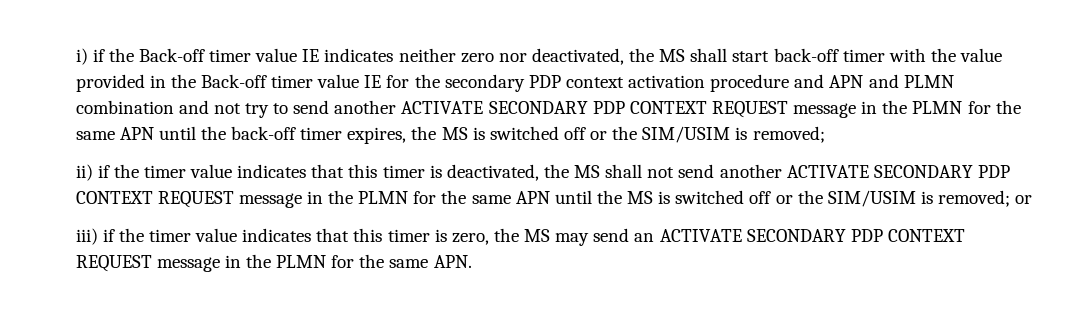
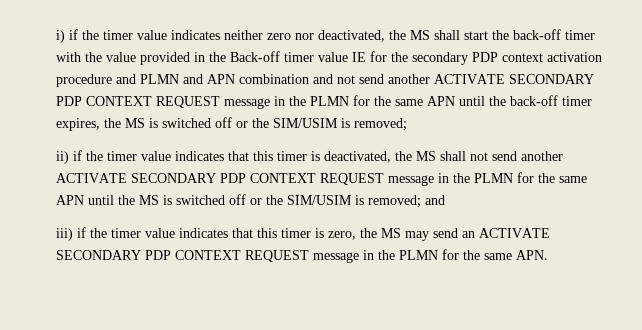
[138,48,320,62] Back-off timer value IE -> [102,30,167,40] timer value
(770, 56) none -> [491,30,509,40] the
[829,74,954,88] APN and PLMN -> [139,74,235,84] PLMN and APN
[244,103,289,118] try to -> (355, 79) none
[1015,195,1033,204] or -> [424,195,445,205] and

